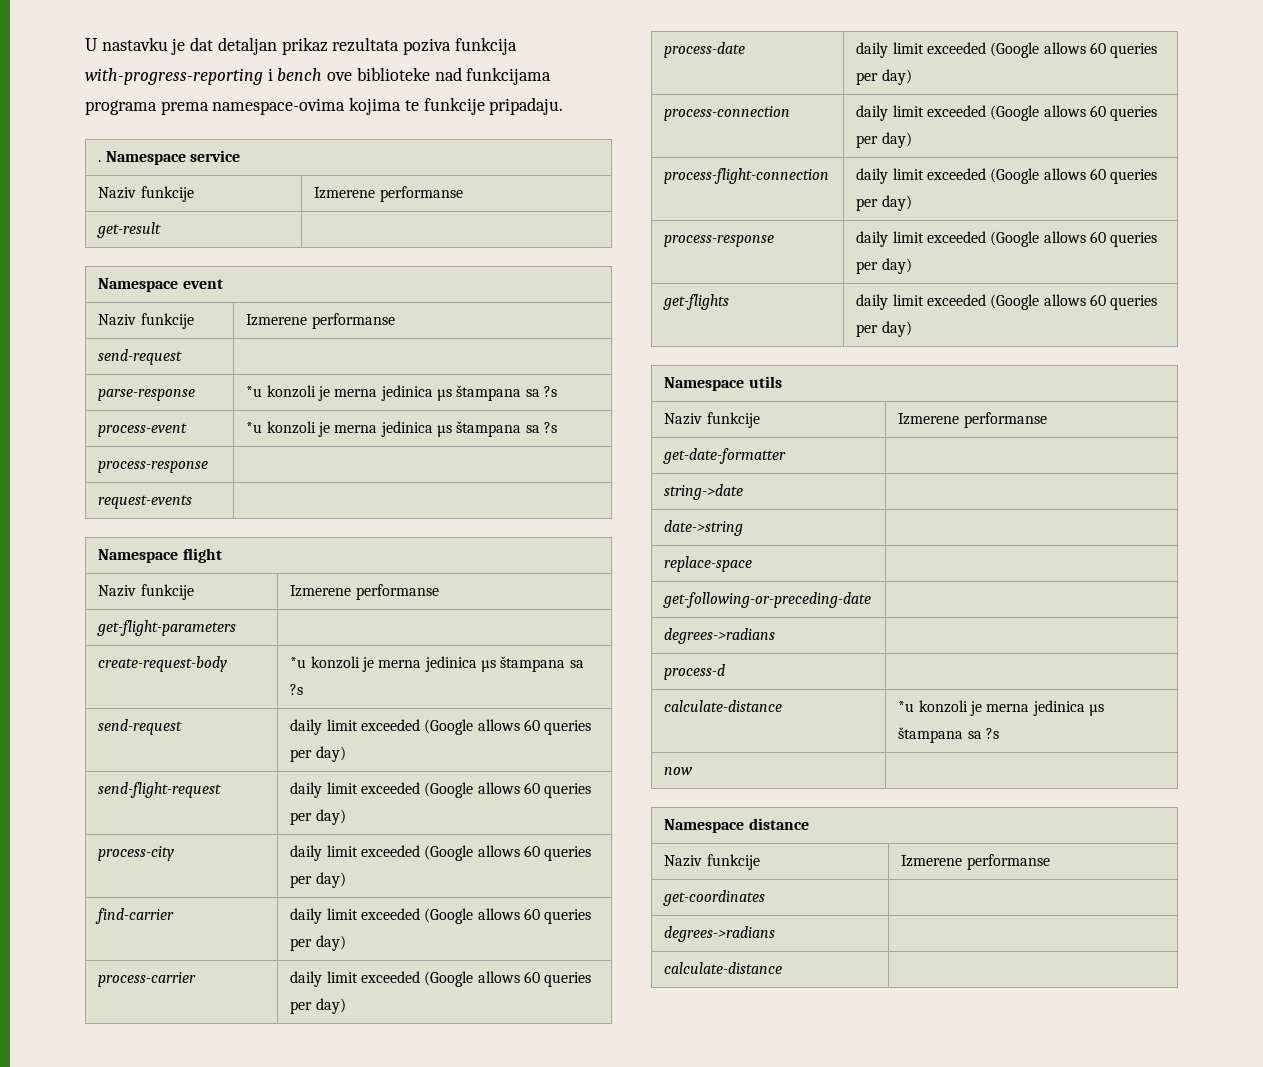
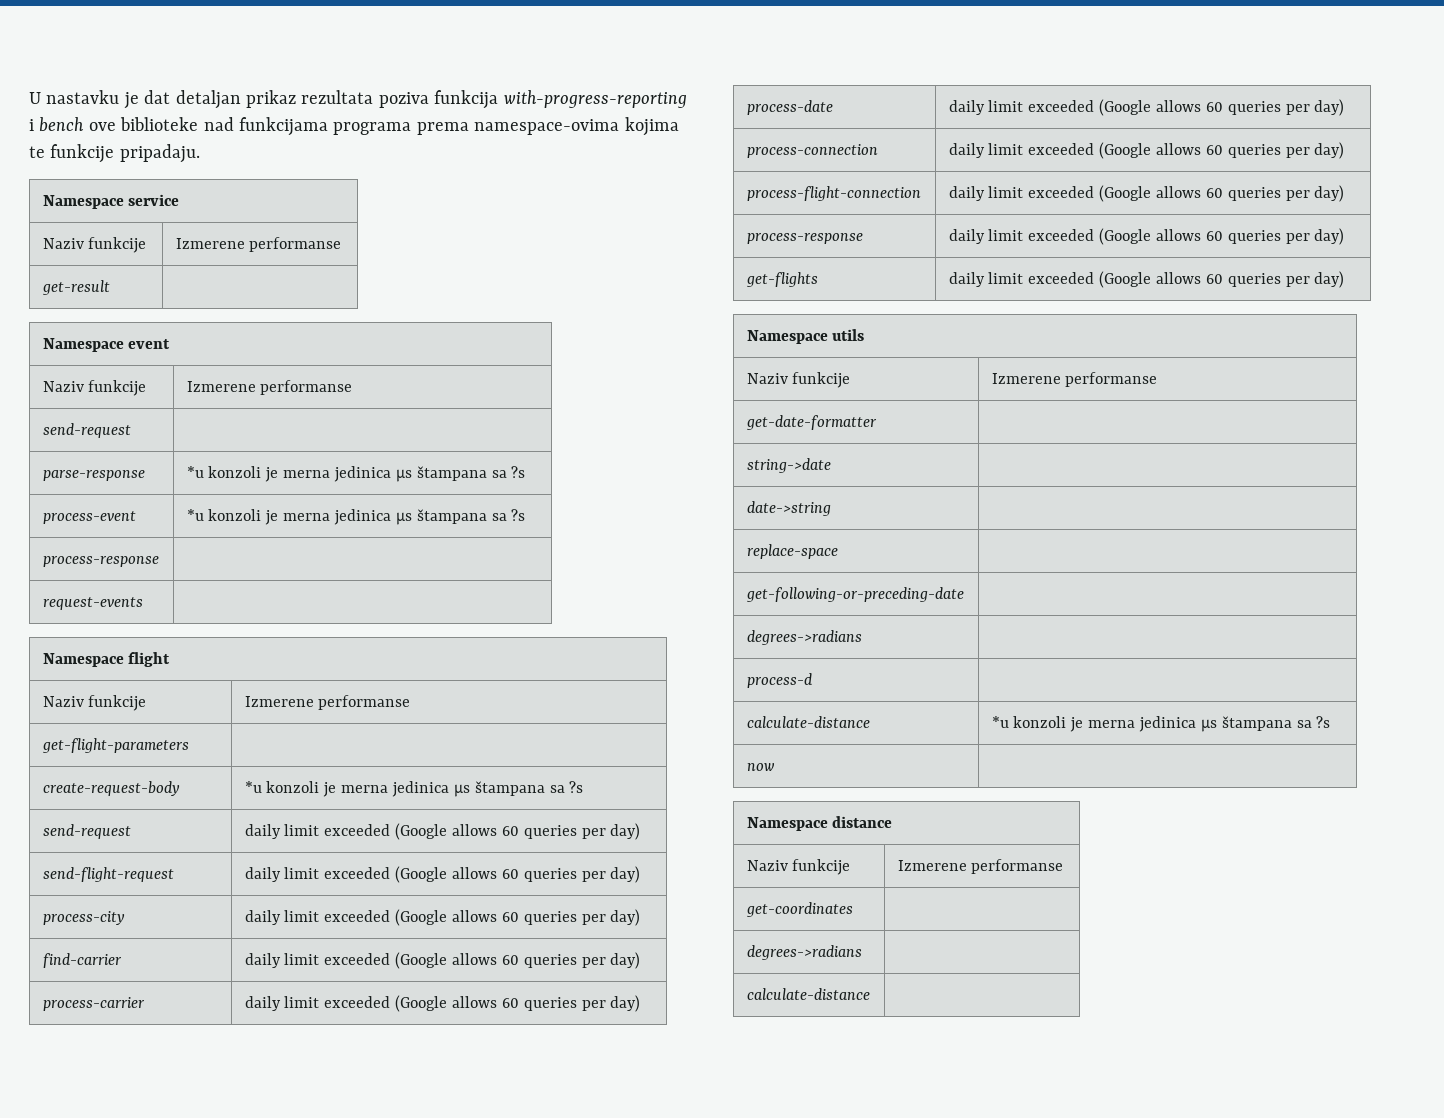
[98,160,102,162] . -> (200, 153) none

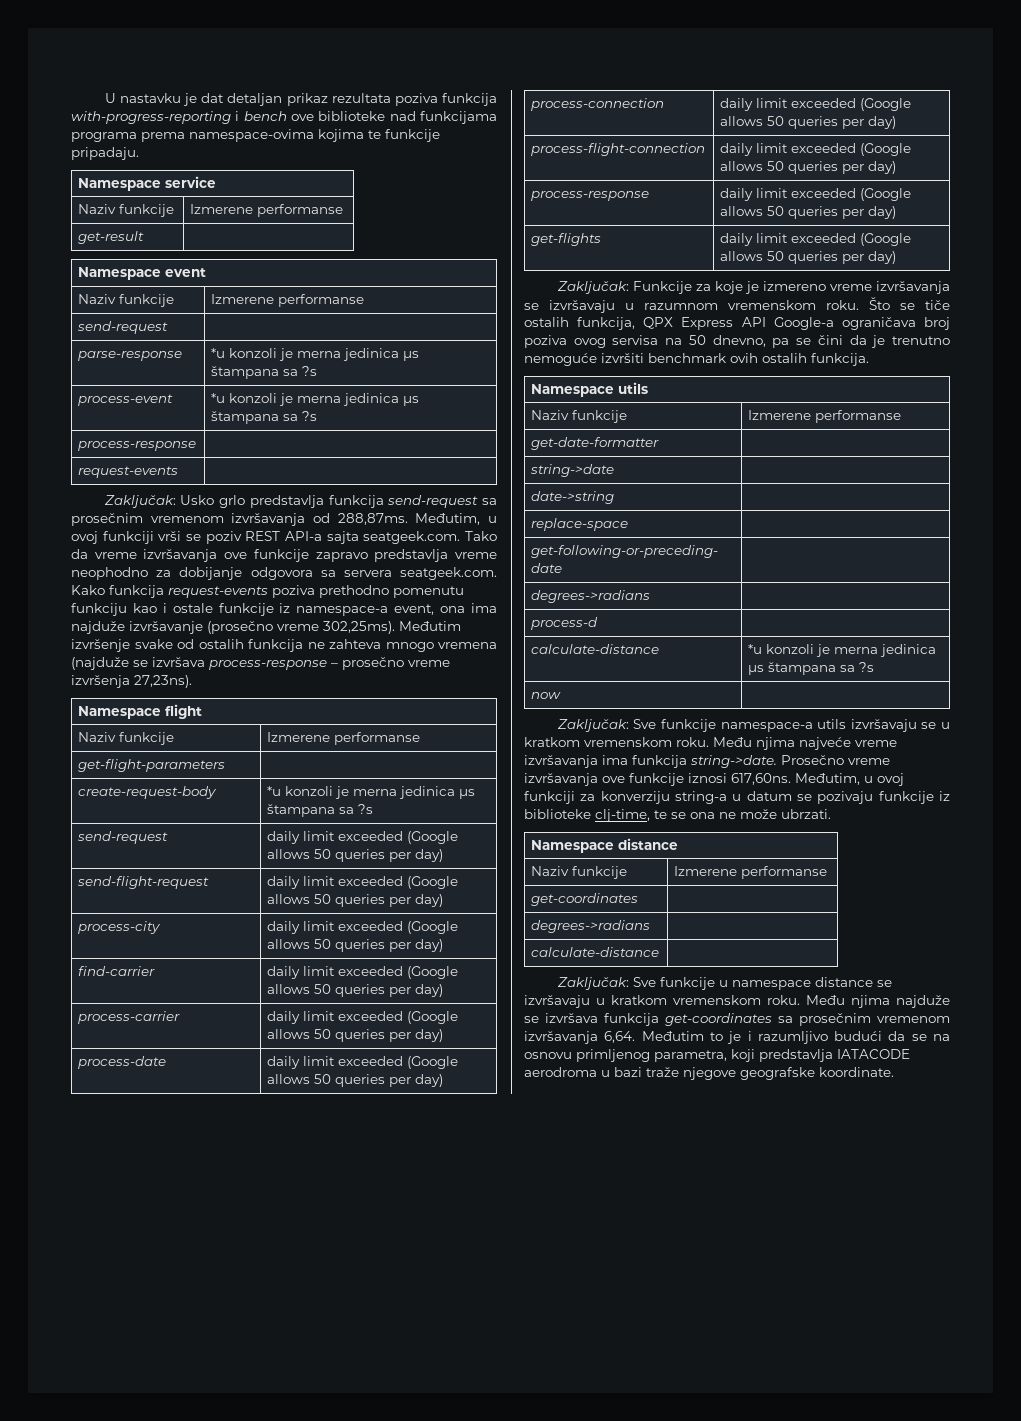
(143, 603) none -> [103,495,497,508] [71,513,498,526] [71,531,497,544] [71,549,498,562] [71,567,497,580] [71,585,464,598] [71,603,498,616] [71,621,461,634] [71,639,497,652] [71,657,450,670] [71,675,192,688] // Zaključak: Usko grlo predstavlja funkcija send-request sa prosečnim vremenom izvršavanja od 288,87ms. Međutim, u ovoj funkciji vrši se poziv REST API-a sajta seatgeek.com. Tako da vreme izvršavanja ove funkcije zapravo predstavlja vreme neophodno za dobijanje odgovora sa servera seatgeek.com. Kako funkcija request-events poziva prethodno pomenutu funkciju kao i ostale funkcije iz namespace-a event, ona ima najduže izvršavanje (prosečno vreme 302,25ms). Međutim izvršenje svake od ostalih funkcija ne zahteva mnogo vremena (najduže se izvršava process-response – prosečno vreme izvršenja 27,23ns).
[501,826,519,836] 60 -> [314,849,332,859] 50
[501,869,519,879] 60 -> [314,894,332,904] 50
[501,912,519,922] 60 -> [314,939,332,949] 50
[501,955,519,965] 60 -> [314,984,332,994] 50
[501,998,519,1008] 60 -> [314,1029,332,1039] 50
[1205,102,1223,112] 60 -> [314,1074,332,1084] 50
[1205,145,1223,155] 60 -> [767,116,785,126] 50
[1205,188,1223,198] 60 -> [767,161,785,171] 50
[1205,231,1223,241] 60 -> [767,206,785,216] 50
[1205,271,1345,288] 60 queries per day) -> [767,251,897,264] [556,281,950,294] [524,297,950,313] [524,317,950,330] [524,335,950,348] [524,353,869,366] 50 queries per day) // Zaključak: Funkcije za koje je izmereno vreme izvršavanja se izvršavaju u razumnom vremenskom roku. Što se tiče ostalih funkcija, QPX Express API Google-a ograničava broj poziva ovog servisa na 50 dnevno, pa se čini da je trenutno nemoguće izvršiti benchmark ovih ostalih funkcija.
(775, 767) none -> [556,719,950,732] [524,737,897,750] [524,755,890,768] [524,773,904,786] [524,791,950,804] [524,809,831,822] // Zaključak: Sve funkcije namespace-a utils izvršavaju se u kratkom vremenskom roku. Među njima najveće vreme izvršavanja ima funkcija string->date. Prosečno vreme izvršavanja ove funkcije iznosi 617,60ns. Međutim, u ovoj funkciji za konverziju string-a u datum se pozivaju funkcije iz biblioteke clj-time, te se ona ne može ubrzati.
(870, 994) none -> [556,977,892,990] [524,995,950,1008] [524,1013,950,1026] [524,1031,951,1044] [524,1049,910,1062] [524,1067,894,1080] // Zaključak: Sve funkcije u namespace distance se izvršavaju u kratkom vremenskom roku. Među njima najduže se izvršava funkcija get-coordinates sa prosečnim vremenom izvršavanja 6,64. Međutim to je i razumljivo budući da se na osnovu primljenog parametra, koji predstavlja IATACODE aerodroma u bazi traže njegove geografske koordinate.

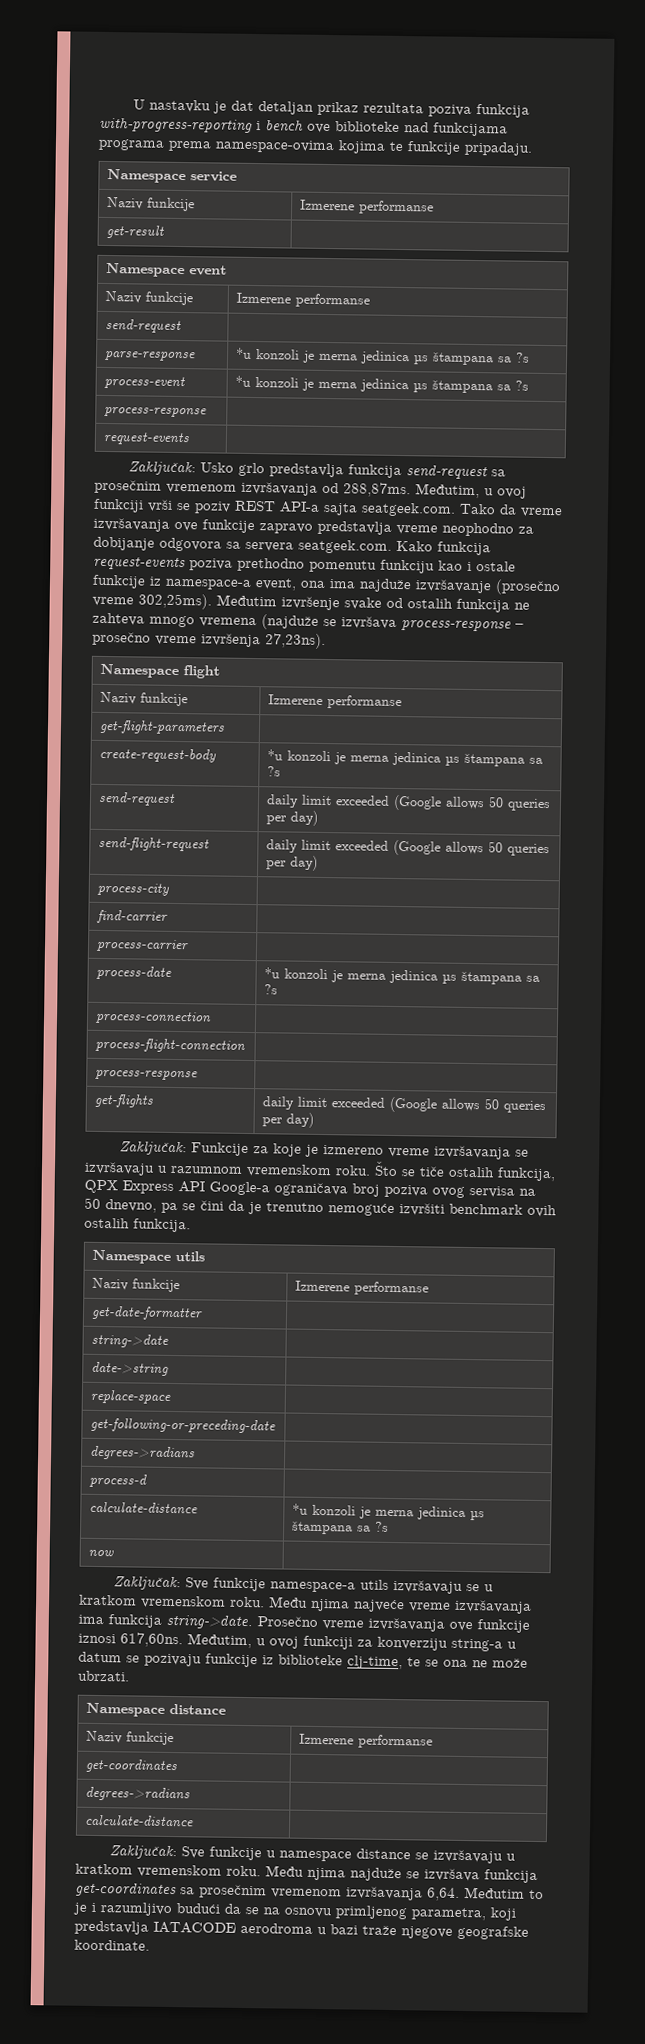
[267,921,459,934] [267,939,444,952] [78,966,156,976] [267,966,459,979] [267,984,444,997] [78,1011,181,1024] [267,1011,459,1024] [267,1029,444,1042] [78,1056,167,1069] [267,1056,459,1069] [267,1074,444,1087] [531,98,665,111] [720,98,912,111] [720,116,897,129] [531,143,706,156] [720,143,912,156] [720,161,897,174] [531,191,650,201] [720,188,912,201] [720,206,897,219] daily limit exceeded (Google allows 50 queries per day) // find-carrier | daily limit exceeded (Google allows 50 queries per day) // process-carrier | daily limit exceeded (Google allows 50 queries per day) // process-date | daily limit exceeded (Google allows 50 queries per day) // process-connection | daily limit exceeded (Google allows 50 queries per day) // process-flight-connection | daily limit exceeded (Google allows 50 queries per day) // process-response | daily limit exceeded (Google allows 50 queries per day) -> [96,909,169,924] [96,938,190,953] [96,965,173,980] [264,967,541,985] [264,984,279,995] [95,1010,213,1025] [95,1037,247,1053] [95,1069,199,1081] // find-carrier | // process-carrier | // process-date | *u konzoli je merna jedinica µs štampana sa ?s // process-connection | // process-flight-connection | // process-response |

